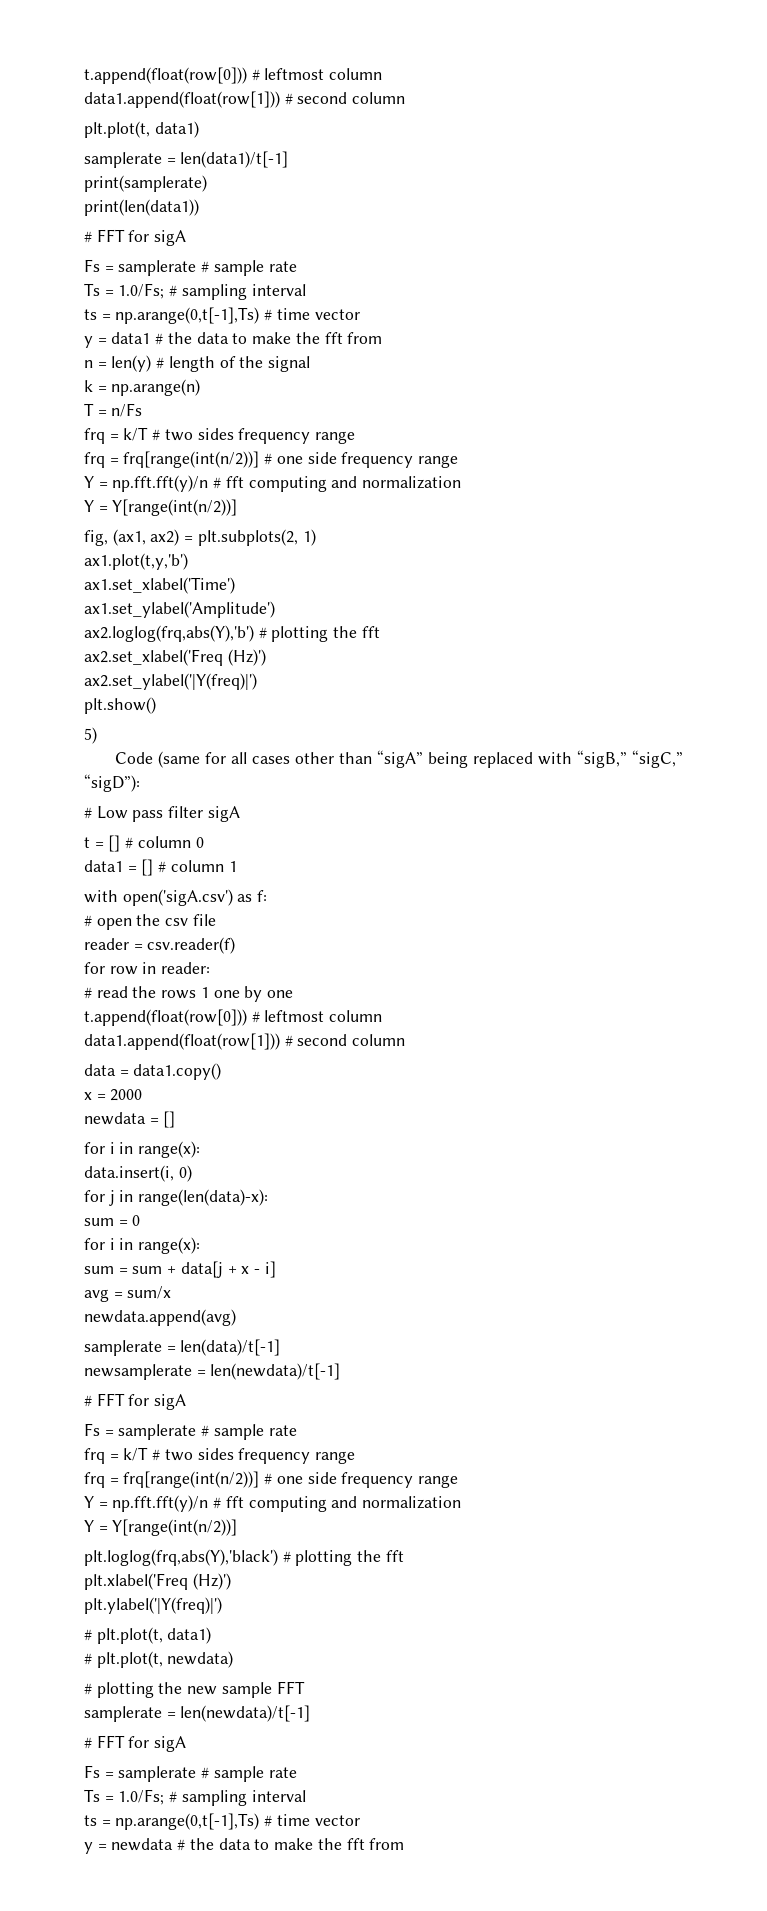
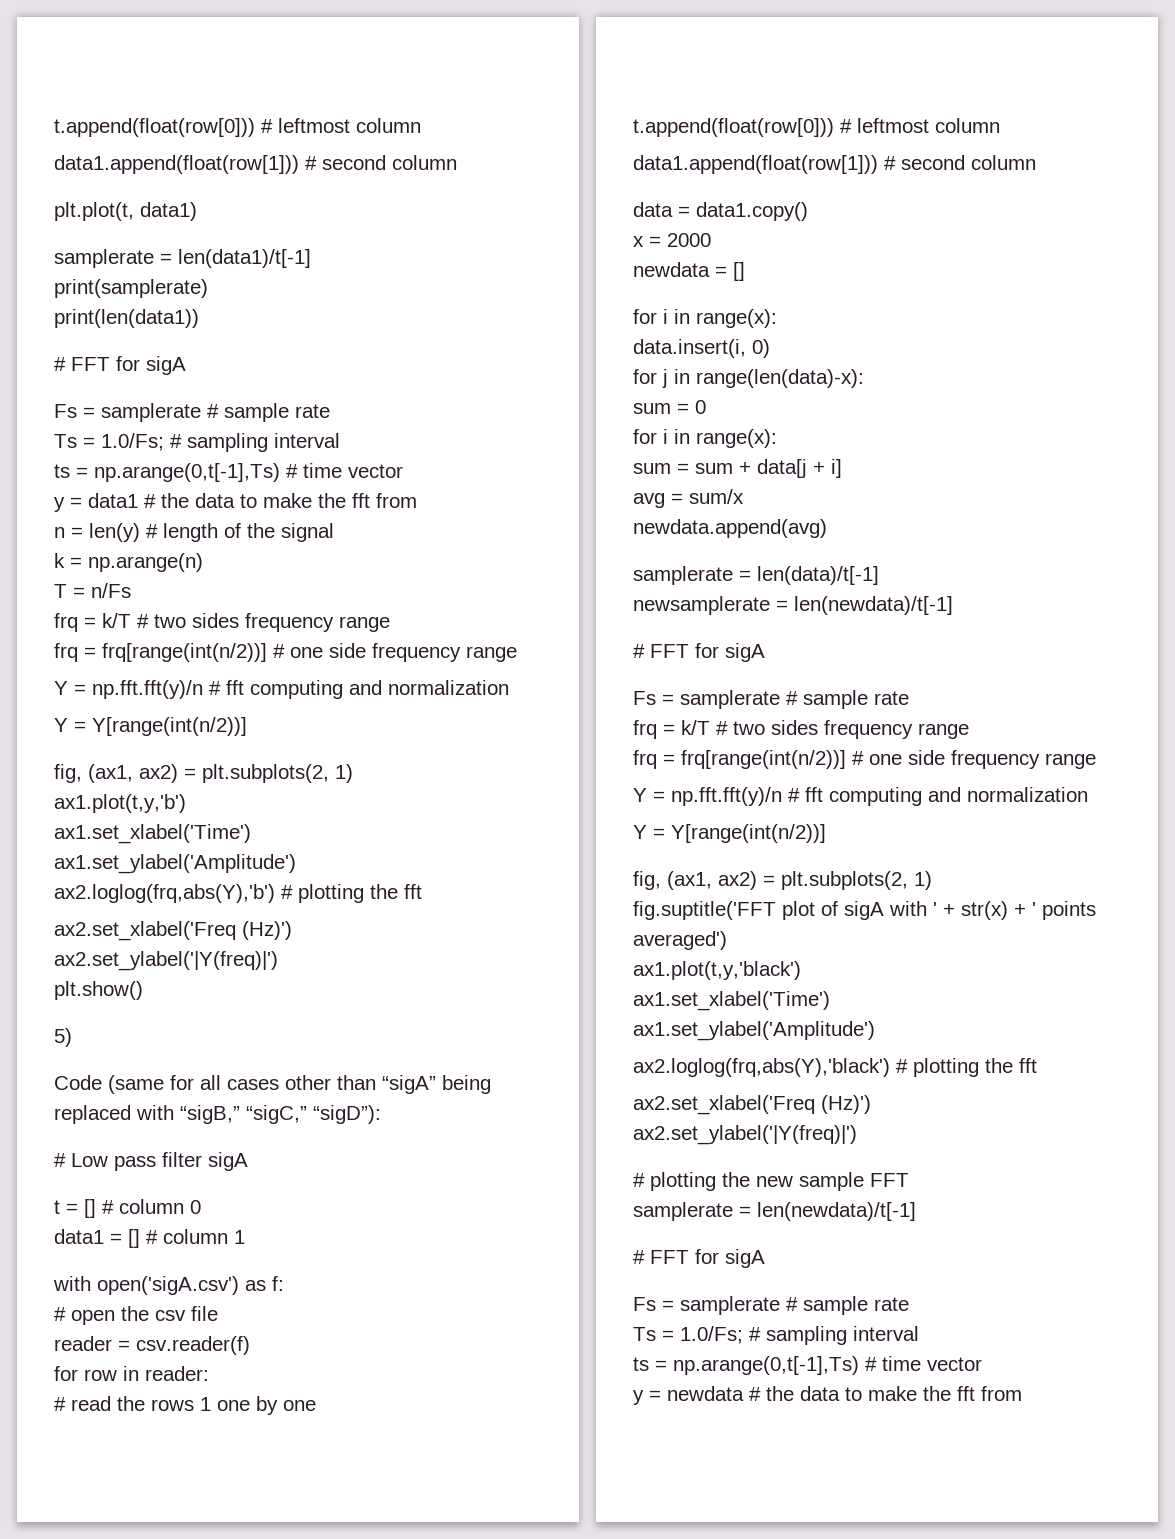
[241,1266,261,1274] x - -> (825, 468) none
[84,1549,404,1566] [84,1573,231,1590] [84,1597,222,1614] [84,1627,212,1644] [84,1651,234,1668] plt.loglog(frq,abs(Y),'black') # plotting the fft // plt.xlabel('Freq (Hz)') // plt.ylabel('|Y(freq)|') // # plt.plot(t, data1) // # plt.plot(t, newdata) -> [633,871,932,890] [633,901,1096,920] [633,931,727,950] [633,961,801,980] [633,991,830,1011] [633,1021,875,1041] [633,1058,1037,1077] [633,1095,871,1115] [633,1125,857,1145] fig, (ax1, ax2) = plt.subplots(2, 1) // fig.suptitle('FFT plot of sigA with ' + str(x) + ' points averaged') // ax1.plot(t,y,'black') // ax1.set_xlabel('Time') // ax1.set_ylabel('Amplitude') // ax2.loglog(frq,abs(Y),'black') # plotting the fft // ax2.set_xlabel('Freq (Hz)') // ax2.set_ylabel('|Y(freq)|')

